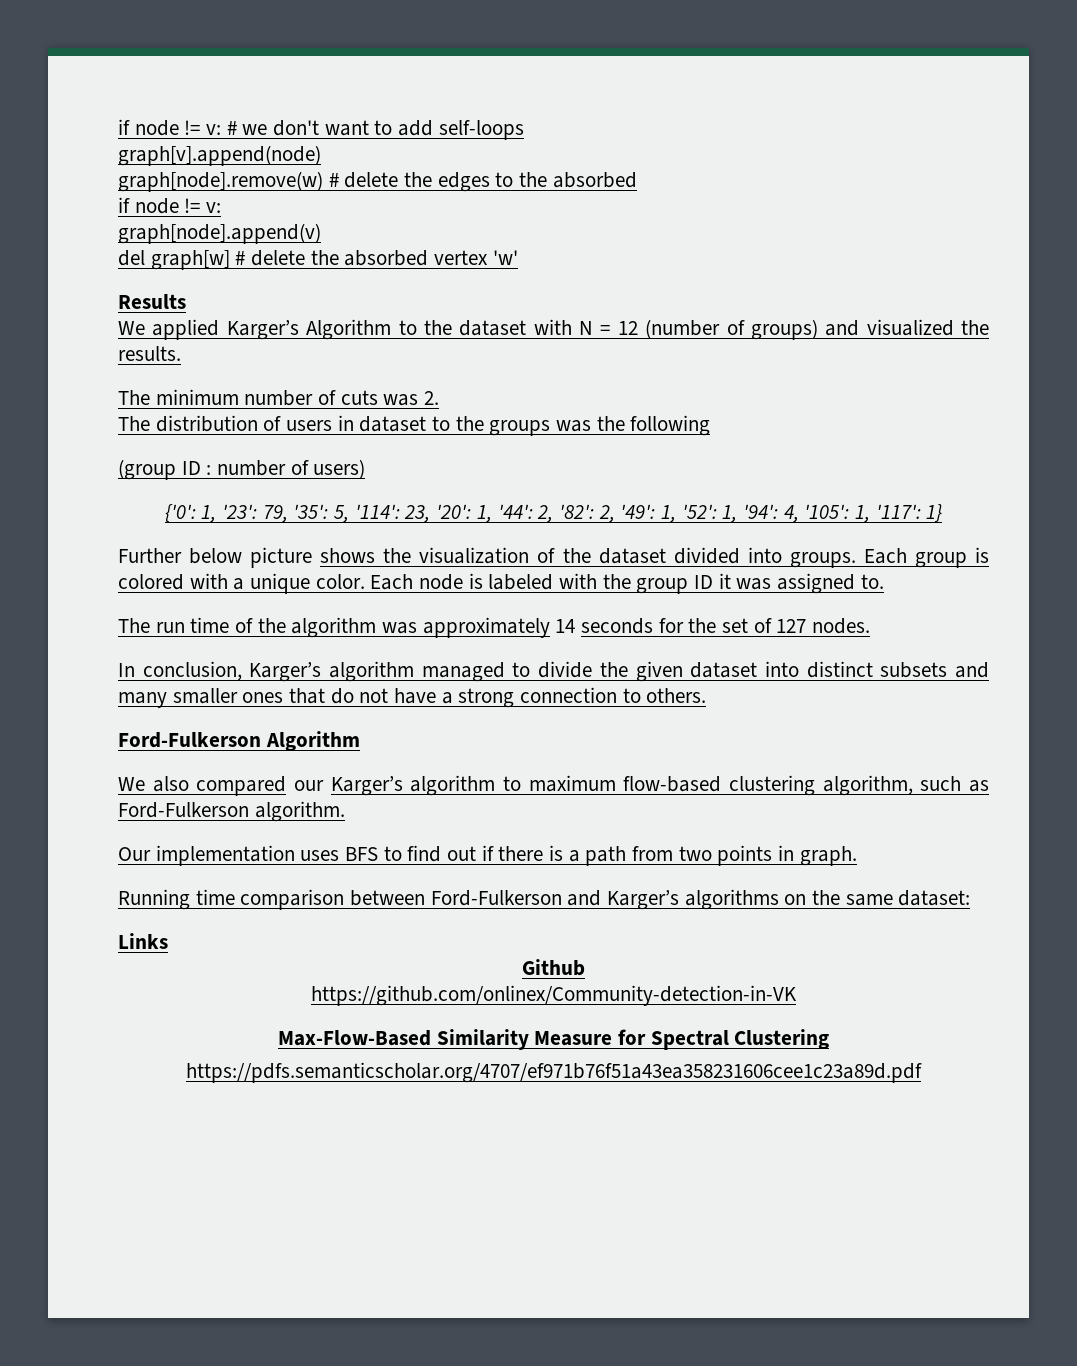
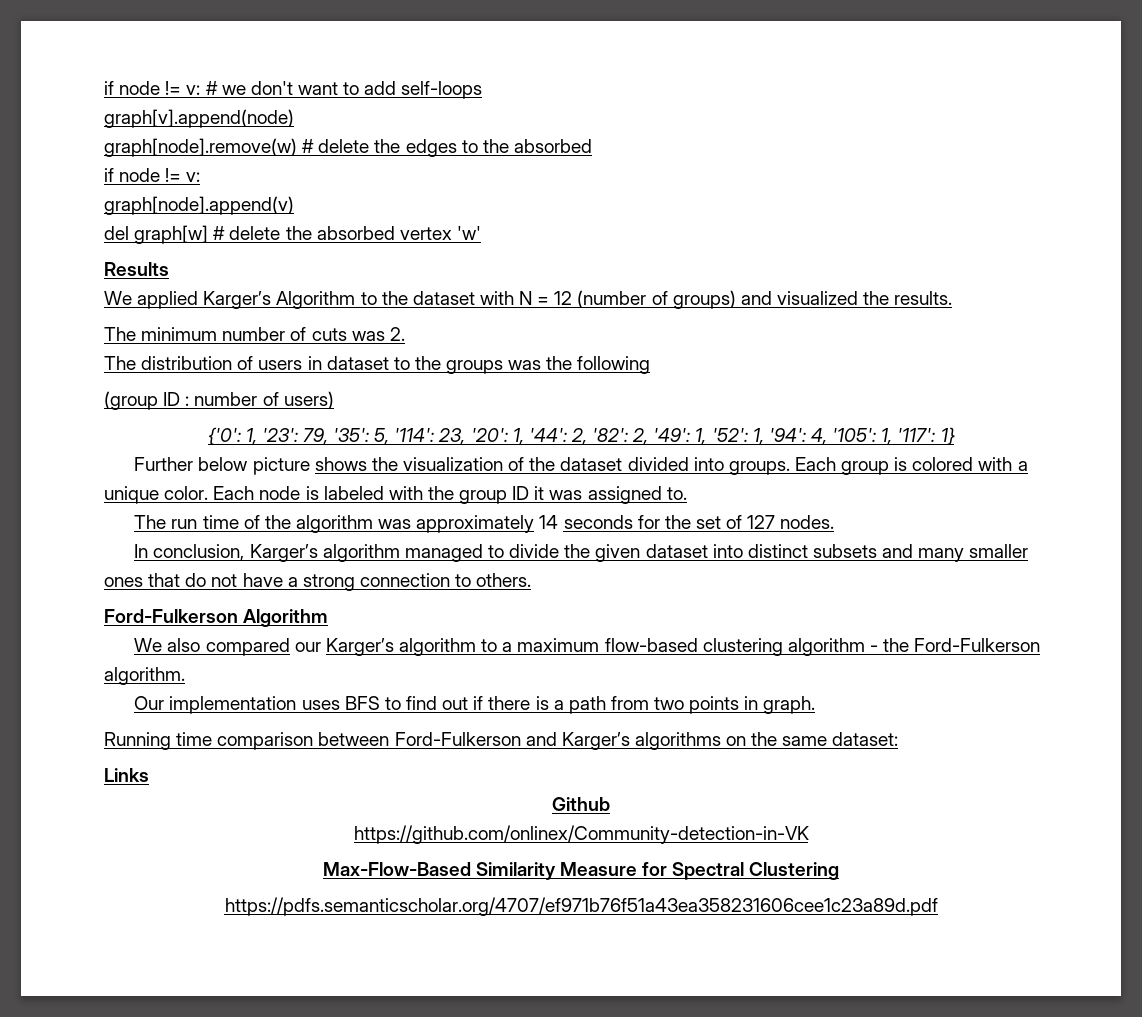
(521, 783) none -> [502,642,513,652] a
[822,775,989,796] algorithm, such as -> [787,638,910,656] algorithm - the

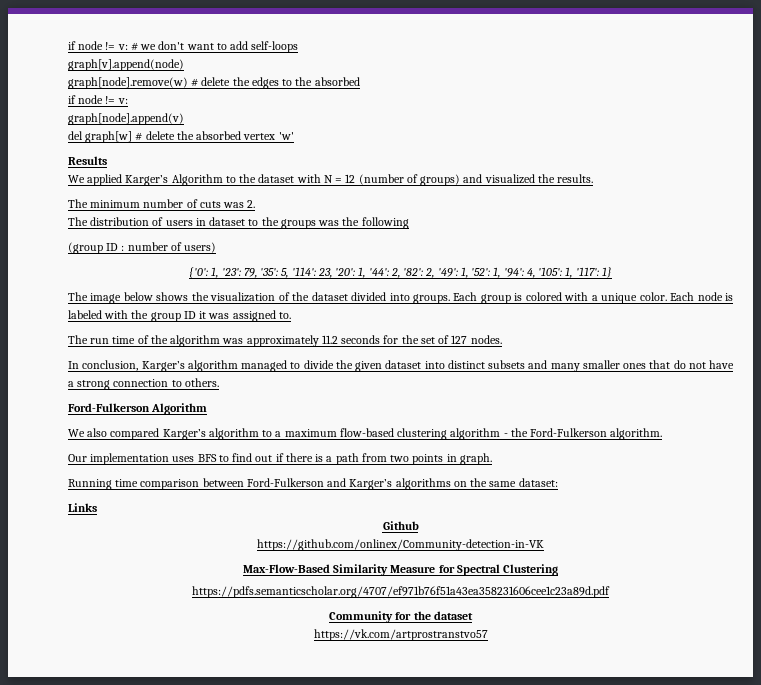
[134,457,310,475] Further below picture -> [68,292,153,304] The image below
[539,515,559,529] 14 -> [321,335,338,344] 11.2
[294,642,321,652] our -> (160, 434) none
(938, 906) none -> [329,611,473,623] [313,629,488,641] // Community for the dataset // https://vk.com/artprostranstvo57

